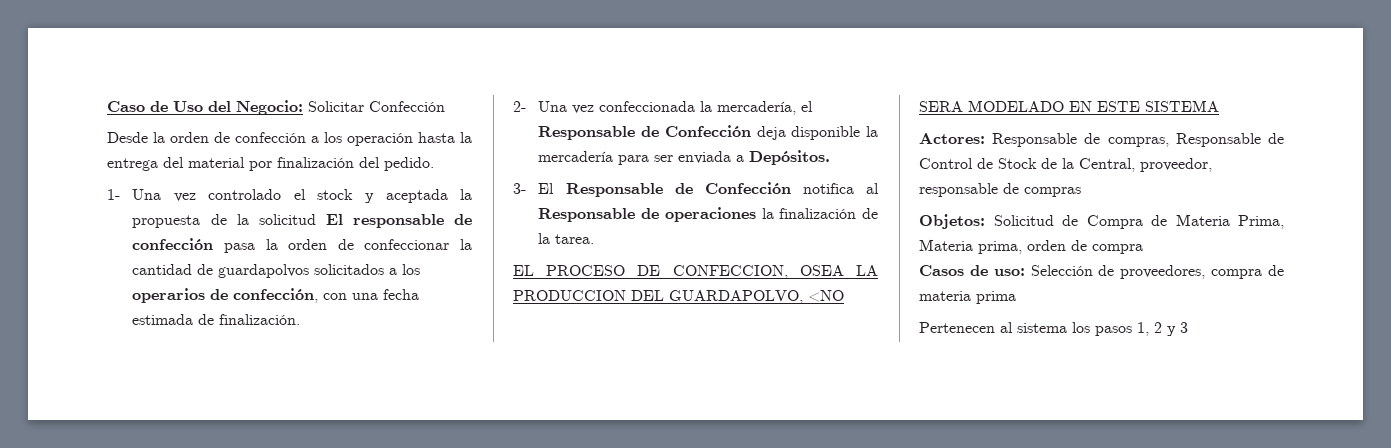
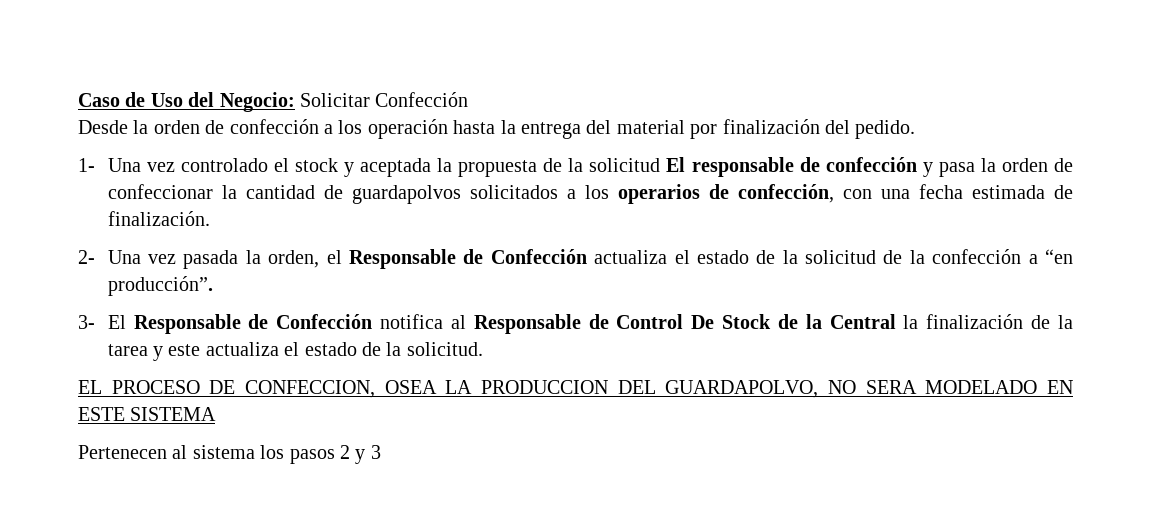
(214, 244) none -> [922,162,933,177] y
[599,101,797,115] confeccionada la mercadería, -> [183,250,320,269] pasada la orden,
[756,126,878,140] [538,150,831,165] deja disponible la mercadería para ser enviada a Depósitos. -> [594,249,1073,264] [107,276,213,296] actualiza el estado de la solicitud de la confección a “en producción”.
[664,207,878,222] [538,233,595,244] operaciones la finalización de la tarea. -> [616,314,1074,329] [107,342,483,361] Control De Stock de la Central la finalización de la tarea y este actualiza el estado de la solicitud.
[808,290,844,302] <NO -> [827,380,856,394] NO
[919,133,1284,147] [919,158,1212,172] [919,183,1081,197] [919,214,1284,229] [919,239,1143,254] [919,265,1284,279] [919,291,1016,304] // Actores: Responsable de compras, Responsable de Control de Stock de la Central, proveedor, responsable de compras // Objetos: Solicitud de Compra de Materia Prima, Materia prima, orden de compra // Casos de uso: Selección de proveedores, compra de materia prima -> (217, 414) none
[1137,322,1149,336] 1, -> (335, 456) none

